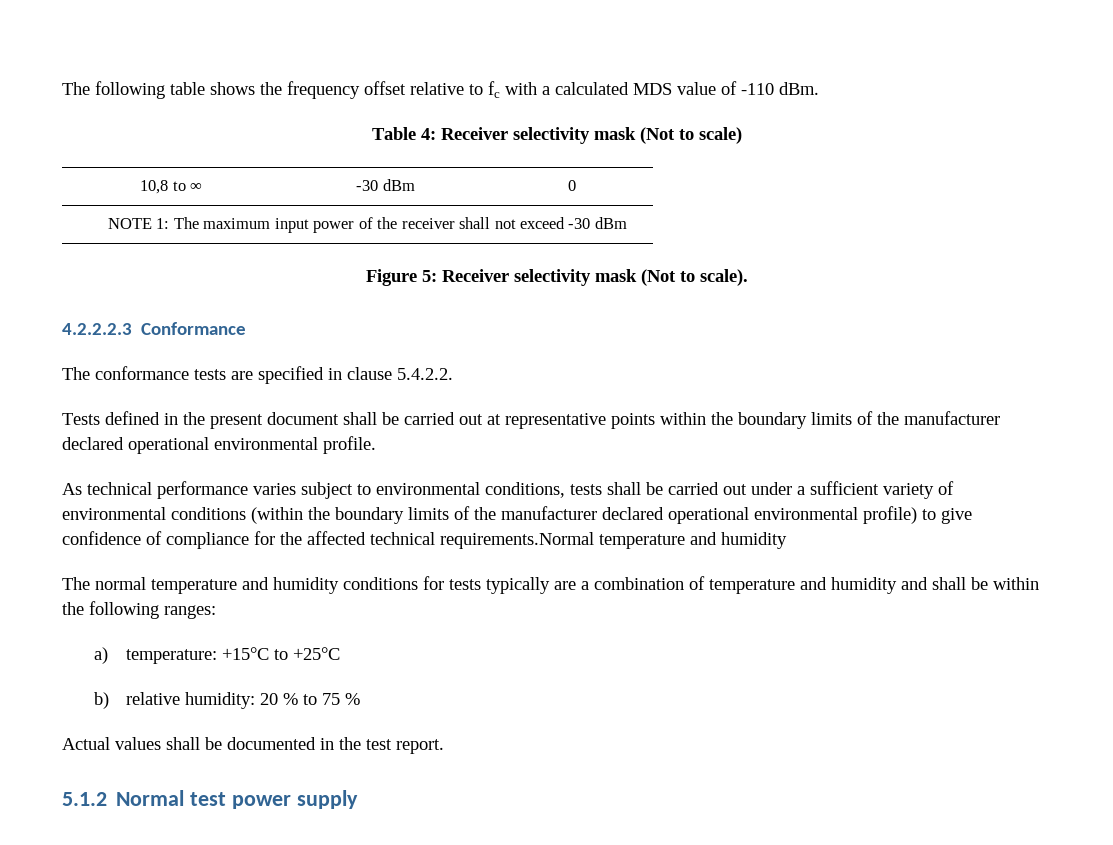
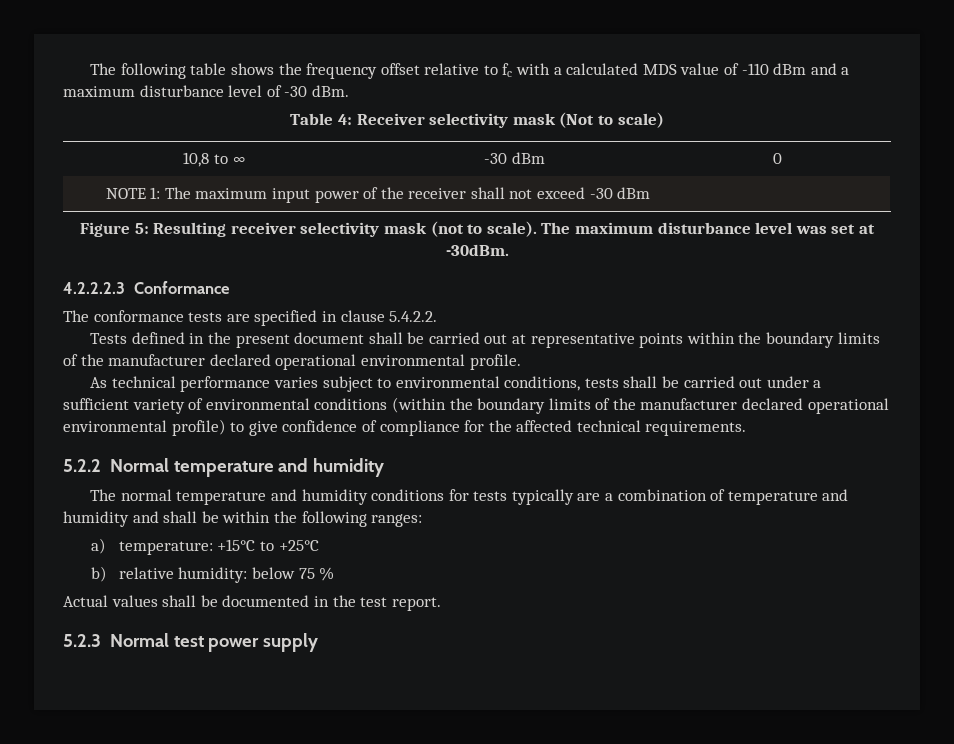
(774, 89) none -> [773,63,850,75] [63,85,308,97] dBm and a maximum disturbance level of -30
[441,269,676,286] Receiver selectivity mask (Not -> [153,221,464,237] Resulting receiver selectivity mask (not
(748, 277) none -> [541,222,875,234] [445,244,509,256] The maximum disturbance level was set at -30dBm.
[440,532,594,549] requirements.Normal -> [645,421,747,436] [63,458,169,472] requirements. // 5.2.2 Normal
[260,693,318,705] 20 % to -> [252,567,296,579] below
[62,792,107,806] 5.1.2 -> [63,634,101,647] 5.2.3

